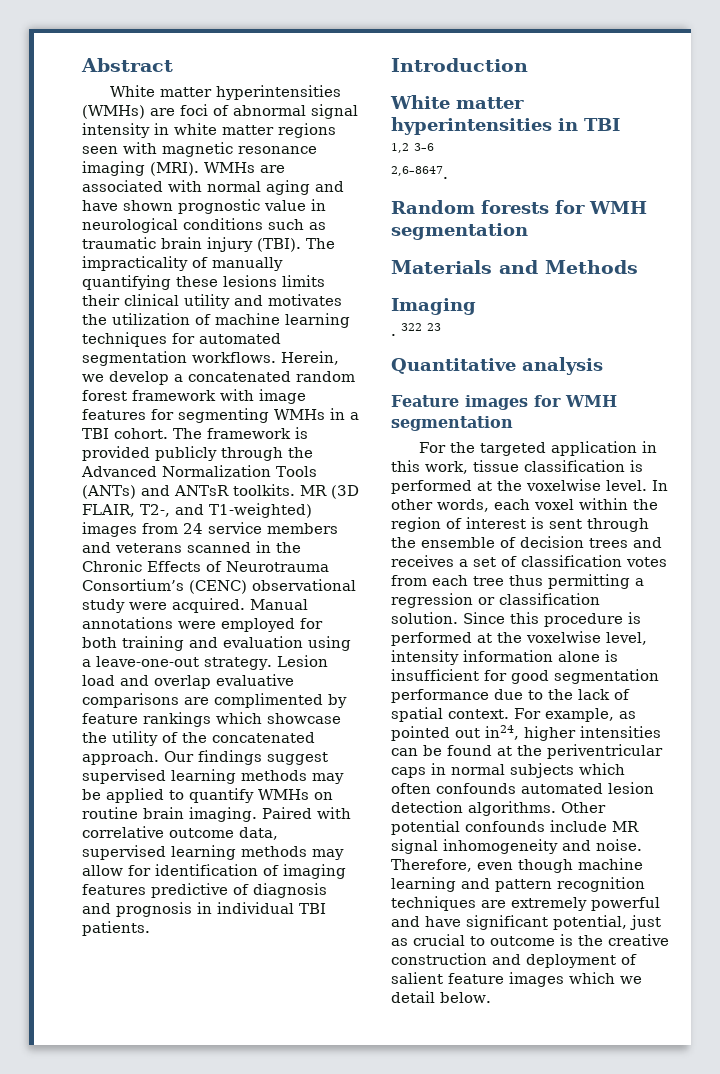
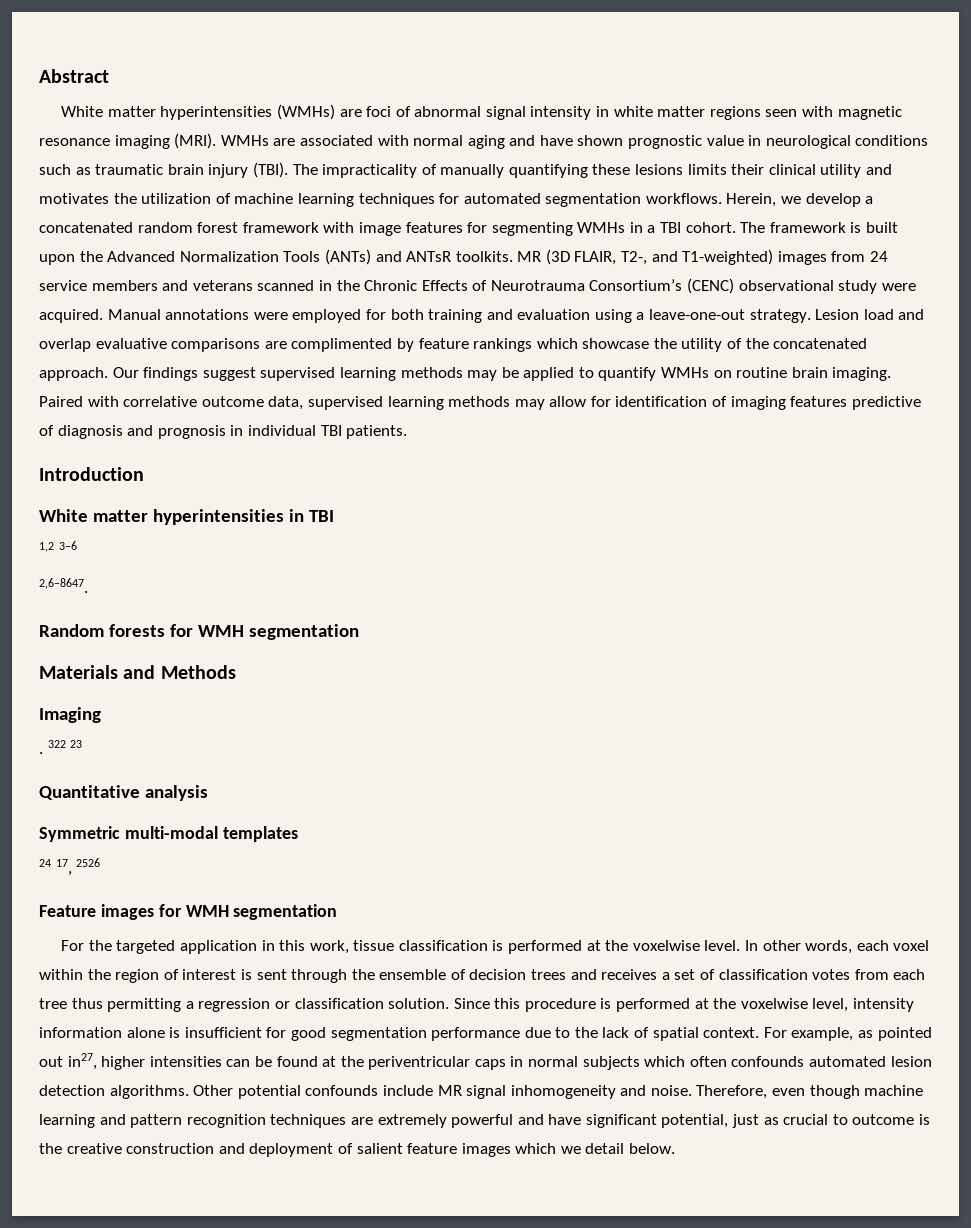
[82,446,283,461] provided publicly through -> [866,222,899,233] [39,254,75,265] built upon
(603, 366) none -> [39,826,298,842] [39,858,101,876] // Symmetric multi-modal templates // 24 17, 2526
[485,725,519,740] in24, -> [67,1053,97,1070] in27,

